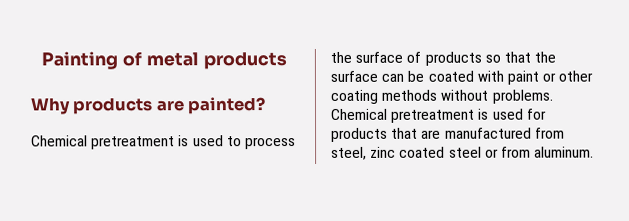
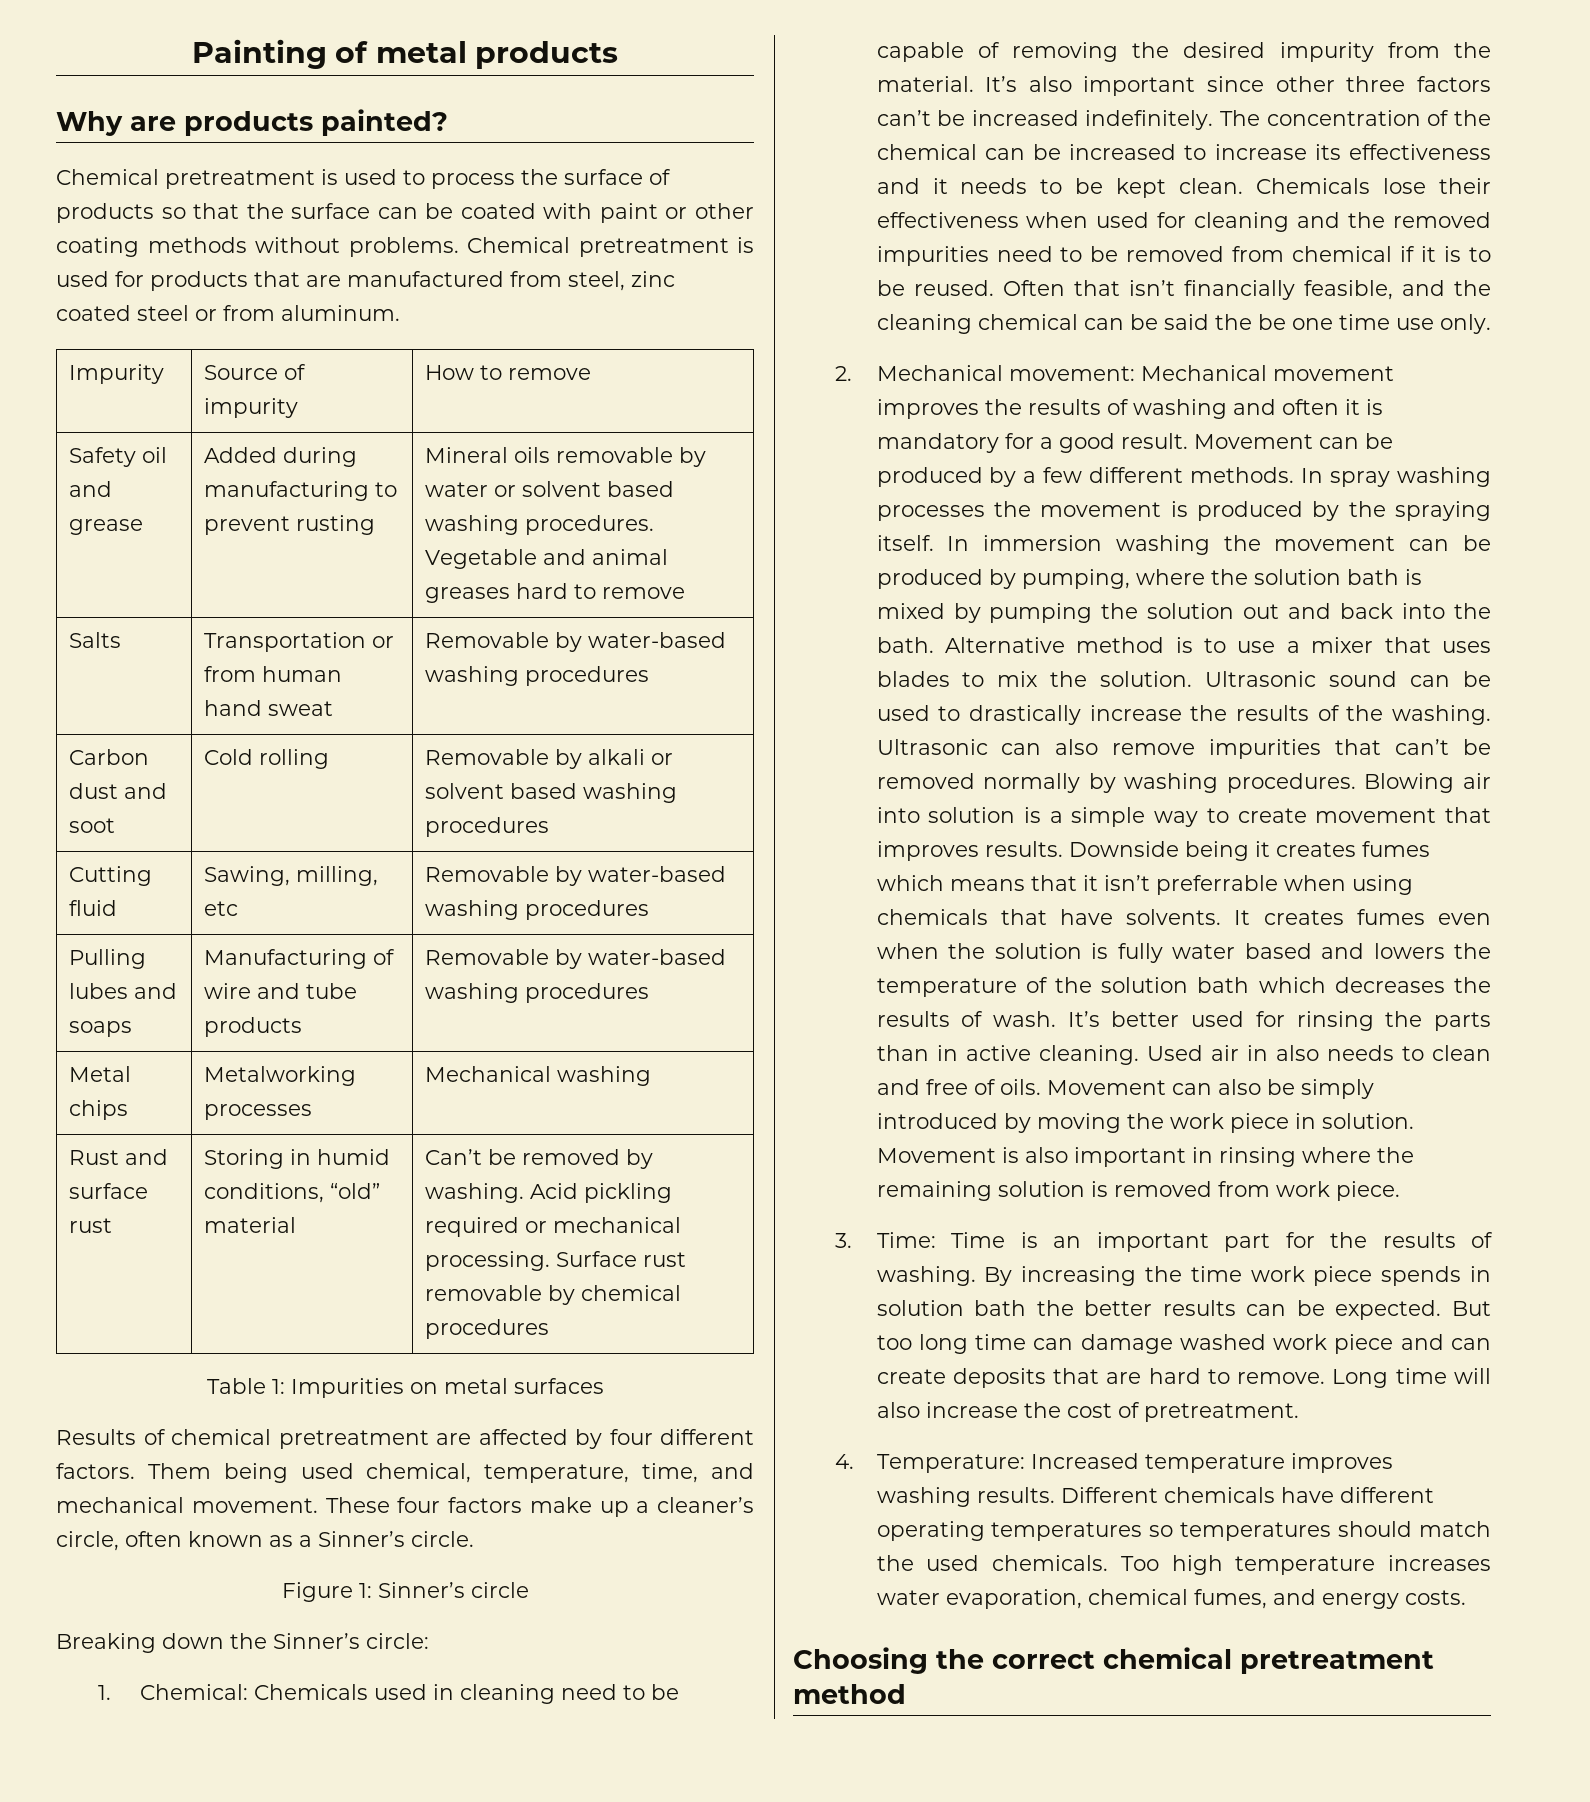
[72,97,185,115] products are -> [130,111,313,136] are products
(595, 152) none -> [68,364,164,384] [203,364,306,380] [203,398,298,418] [424,365,591,380] [68,447,167,467] [68,481,112,497] [68,519,143,535] [203,447,357,467] [203,481,397,501] [203,515,375,535] [424,447,706,467] [424,481,674,497] [424,515,654,535] [424,549,668,569] [424,583,685,603] [68,632,121,648] [203,632,394,652] [203,666,342,682] [203,700,333,716] [424,632,726,652] [424,666,649,686] [68,749,149,765] [68,783,167,799] [68,818,115,833] [203,749,329,769] [424,749,673,769] [424,783,677,803] [424,817,549,837] [68,866,152,886] [68,900,117,916] [203,866,378,886] [203,901,238,916] [424,866,726,886] [424,900,649,920] [68,949,146,969] [68,983,177,999] [68,1021,132,1037] [203,949,395,969] [203,983,357,999] [203,1017,302,1037] [424,949,726,969] [424,983,649,1003] [68,1066,131,1082] [68,1100,128,1120] [203,1066,356,1086] [203,1104,312,1120] [424,1066,651,1086] [68,1149,168,1165] [68,1183,148,1199] [68,1218,112,1233] [203,1149,390,1169] [203,1183,380,1203] [203,1217,296,1233] [424,1149,653,1169] [424,1183,672,1203] [424,1217,681,1237] [424,1251,686,1271] [424,1285,681,1305] [424,1319,549,1339] [206,1378,604,1398] [56,1429,754,1449] [56,1463,754,1483] [56,1497,754,1517] [56,1531,474,1551] [281,1582,529,1602] [56,1633,429,1653] [97,1684,679,1704] [876,42,1491,62] [876,76,1491,96] [876,110,1491,130] [876,144,1491,160] [876,178,1491,198] [876,212,1491,232] [876,246,1491,266] [876,280,1491,300] [876,314,1491,334] [834,365,1394,381] [876,399,1383,419] [876,433,1393,453] [876,467,1491,487] [876,501,1491,521] [876,535,1491,555] [876,569,1422,589] [876,603,1491,623] [876,637,1492,653] [876,671,1491,687] [876,705,1491,725] [876,739,1491,759] [876,773,1491,793] [876,807,1491,827] [876,841,1430,861] [876,875,1413,895] [876,909,1491,925] [876,943,1491,963] [876,977,1491,997] [876,1011,1491,1031] [876,1045,1491,1065] [876,1079,1374,1099] [876,1113,1414,1133] [876,1147,1414,1167] [876,1181,1400,1201] [834,1232,1493,1252] [876,1266,1491,1286] [876,1300,1491,1320] [876,1334,1491,1354] [876,1368,1491,1388] [876,1402,1299,1422] [834,1453,1393,1473] [876,1487,1434,1507] [876,1521,1491,1541] [876,1555,1491,1575] [876,1589,1466,1609] [793,1647,1434,1674] [793,1684,906,1704] // Impurity | Source of impurity | How to remove // Safety oil and grease | Added during manufacturing to prevent rusting | Mineral oils removable by water or solvent based washing procedures. Vegetable and animal greases hard to remove // Salts | Transportation or from human hand sweat | Removable by water-based washing procedures // Carbon dust and soot | Cold rolling | Removable by alkali or solvent based washing procedures // Cutting fluid | Sawing, milling, etc | Removable by water-based washing procedures // Pulling lubes and soaps | Manufacturing of wire and tube products | Removable by water-based washing procedures // Metal chips | Metalworking processes | Mechanical washing // Rust and surface rust | Storing in humid conditions, “old” material | Can’t be removed by washing. Acid pickling required or mechanical processing. Surface rust removable by chemical procedures // Table 1: Impurities on metal surfaces // Results of chemical pretreatment are affected by four different factors. Them being used chemical, temperature, time, and mechanical movement. These four factors make up a cleaner’s circle, often known as a Sinner’s circle. // Figure 1: Sinner’s circle // Breaking down the Sinner’s circle: // 1. Chemical: Chemicals used in cleaning need to be capable of removing the desired impurity from the material. It’s also important since other three factors can’t be increased indefinitely. The concentration of the chemical can be increased to increase its effectiveness and it needs to be kept clean. Chemicals lose their effectiveness when used for cleaning and the removed impurities need to be removed from chemical if it is to be reused. Often that isn’t financially feasible, and the cleaning chemical can be said the be one time use only. // 2. Mechanical movement: Mechanical movement improves the results of washing and often it is mandatory for a good result. Movement can be produced by a few different methods. In spray washing processes the movement is produced by the spraying itself. In immersion washing the movement can be produced by pumping, where the solution bath is mixed by pumping the solution out and back into the bath. Alternative method is to use a mixer that uses blades to mix the solution. Ultrasonic sound can be used to drastically increase the results of the washing. Ultrasonic can also remove impurities that can’t be removed normally by washing procedures. Blowing air into solution is a simple way to create movement that improves results. Downside being it creates fumes which means that it isn’t preferrable when using chemicals that have solvents. It creates fumes even when the solution is fully water based and lowers the temperature of the solution bath which decreases the results of wash. It’s better used for rinsing the parts than in active cleaning. Used air in also needs to clean and free of oils. Movement can also be simply introduced by moving the work piece in solution. Movement is also important in rinsing where the remaining solution is removed from work piece. // 3. Time: Time is an important part for the results of washing. By increasing the time work piece spends in solution bath the better results can be expected. But too long time can damage washed work piece and can create deposits that are hard to remove. Long time will also increase the cost of pretreatment. // 4. Temperature: Increased temperature improves washing results. Different chemicals have different operating temperatures so temperatures should match the used chemicals. Too high temperature increases water evaporation, chemical fumes, and energy costs. // Choosing the correct chemical pretreatment method

